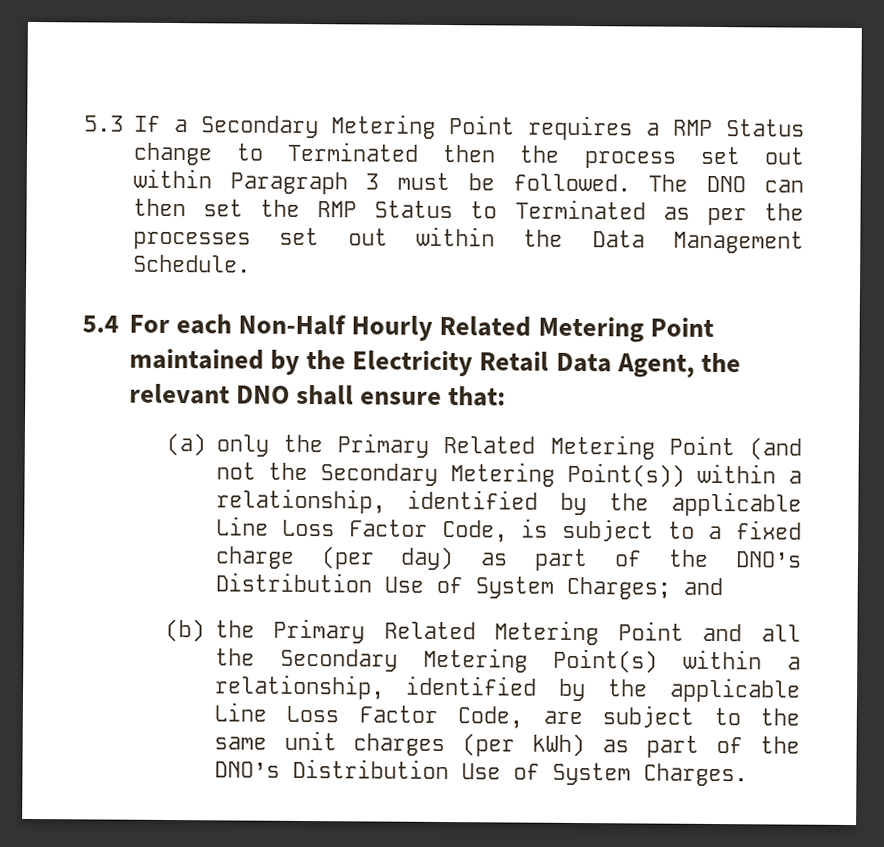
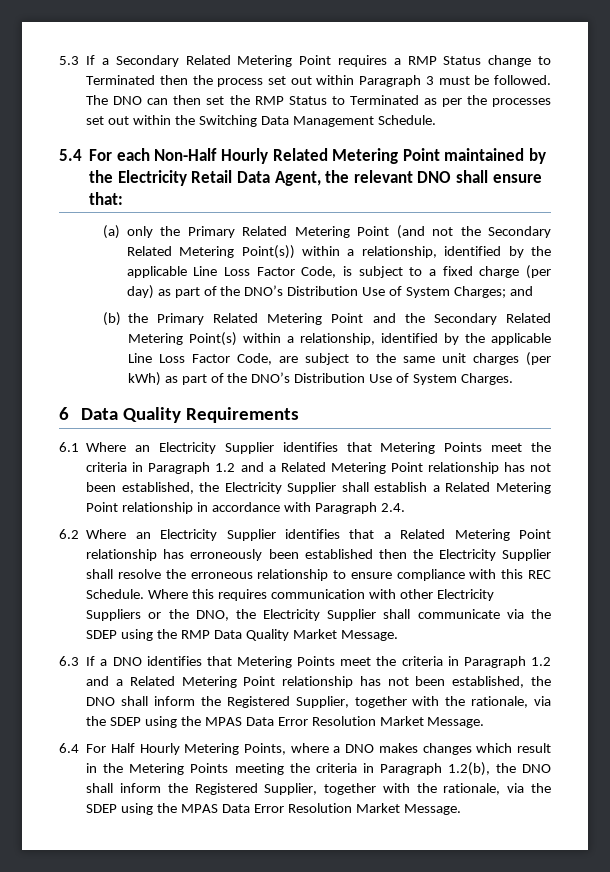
(319, 127) none -> [185,55,231,65] Related
(564, 238) none -> [198,115,257,127] Switching
(438, 474) none -> [126,246,172,256] Related
[761,624,801,642] [214,648,398,672] all the Secondary -> [404,313,551,325] the Secondary Related
(748, 775) none -> [59,407,299,423] [59,442,551,454] [86,462,551,474] [86,482,551,494] [86,502,405,514] [59,529,551,541] [86,549,551,561] [86,569,551,581] [86,589,494,601] [86,609,551,621] [86,629,398,641] [59,656,551,668] [86,676,551,688] [86,696,551,708] [86,716,485,728] [59,743,551,755] [86,762,551,776] [86,783,551,795] [86,803,461,815] // 6 Data Quality Requirements // 6.1 Where an Electricity Supplier identifies that Metering Points meet the criteria in Paragraph 1.2 and a Related Metering Point relationship has not been established, the Electricity Supplier shall establish a Related Metering Point relationship in accordance with Paragraph 2.4. // 6.2 Where an Electricity Supplier identifies that a Related Metering Point relationship has erroneously been established then the Electricity Supplier shall resolve the erroneous relationship to ensure compliance with this REC Schedule. Where this requires communication with other Electricity Suppliers or the DNO, the Electricity Supplier shall communicate via the SDEP using the RMP Data Quality Market Message. // 6.3 If a DNO identifies that Metering Points meet the criteria in Paragraph 1.2 and a Related Metering Point relationship has not been established, the DNO shall inform the Registered Supplier, together with the rationale, via the SDEP using the MPAS Data Error Resolution Market Message. // 6.4 For Half Hourly Metering Points, where a DNO makes changes which result in the Metering Points meeting the criteria in Paragraph 1.2(b), the DNO shall inform the Registered Supplier, together with the rationale, via the SDEP using the MPAS Data Error Resolution Market Message.

